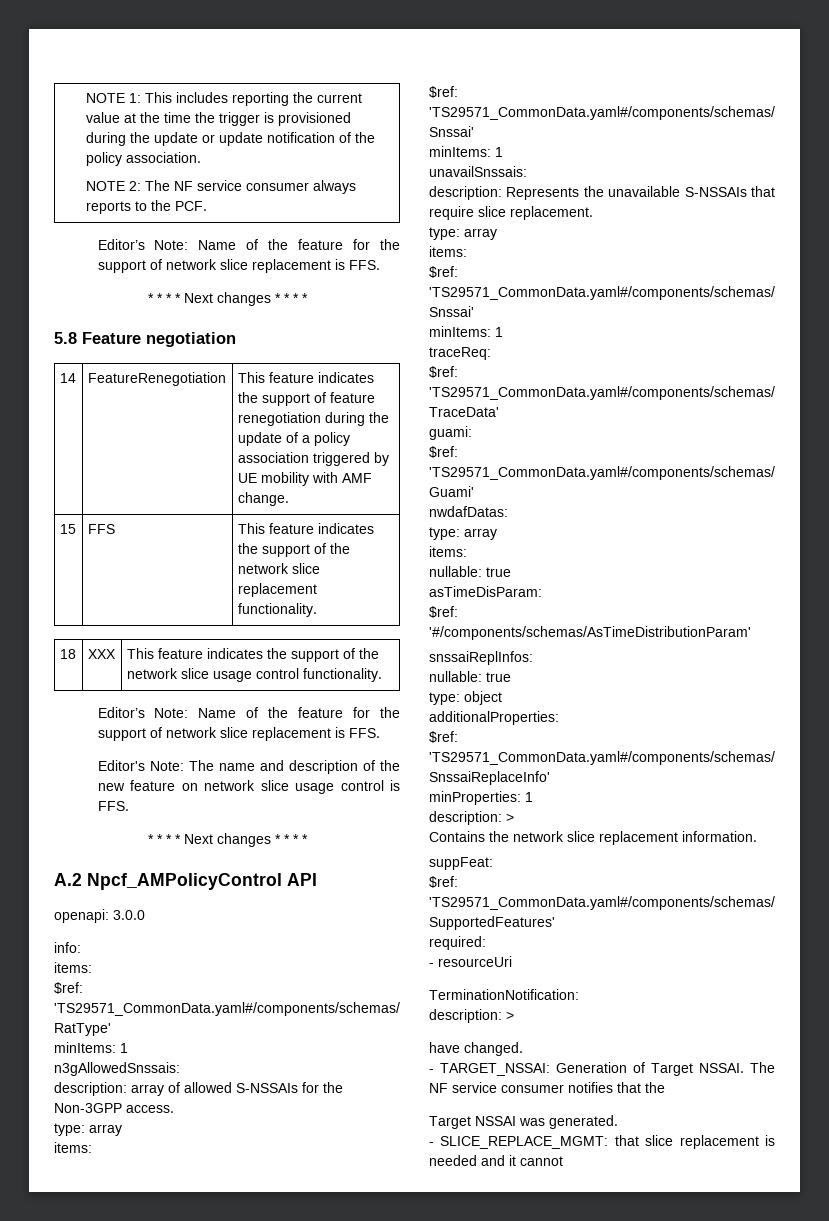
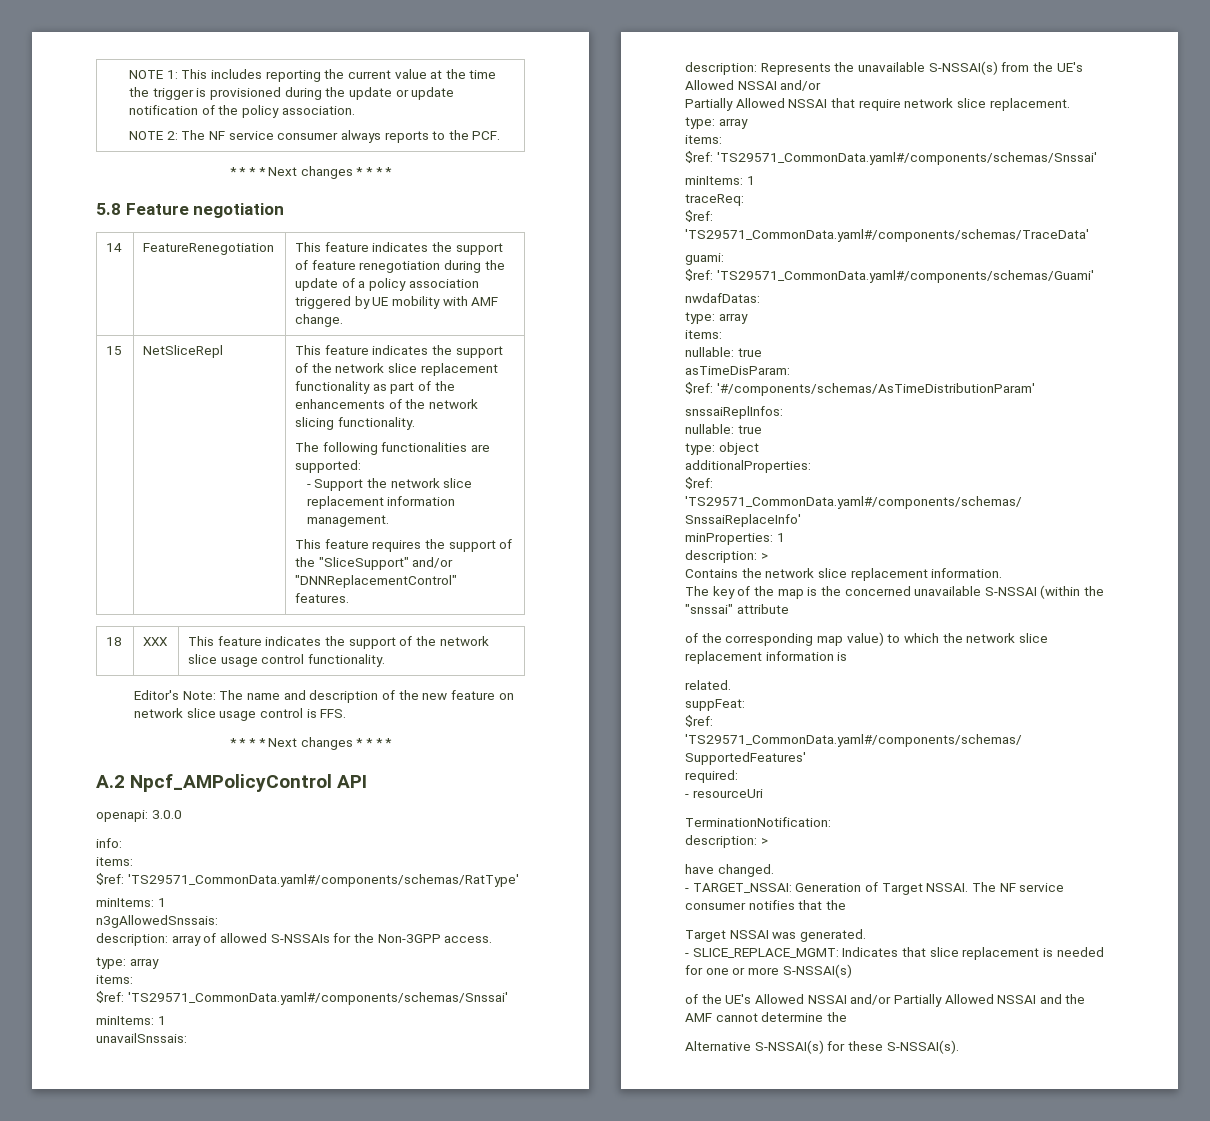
[97,239,400,250] [97,259,380,273] // Editor’s Note: Name of the feature for the support of network slice replacement is FFS. -> (501, 135) none
[87,524,115,534] FFS -> [143,345,224,358] NetSliceRepl
[237,603,317,617] functionality. -> [295,381,455,394] [295,399,479,409] [295,417,415,430] [295,442,491,455] [295,460,362,473] [306,478,473,491] [306,496,456,509] [306,515,389,527] [295,539,513,552] [295,557,454,570] [295,575,458,588] [295,593,350,603] functionality as part of the enhancements of the network slicing functionality. // The following functionalities are supported: // - Support the network slice replacement information management. // This feature requires the support of the "SliceSupport" and/or "DNNReplacementControl" features.
[97,707,400,718] [97,727,380,741] // Editor’s Note: Name of the feature for the support of network slice replacement is FFS. -> (386, 660) none
[684,187,747,197] S-NSSAIs -> [928,61,1083,75] [685,80,822,91] [685,98,828,111] S-NSSAI(s) from the UE's Allowed NSSAI and/or // Partially Allowed NSSAI
(474, 213) none -> [904,98,954,108] network
(757, 836) none -> [685,585,1105,599] [685,604,789,614] [685,632,1048,646] [685,651,848,664] [685,680,731,690] // The key of the map is the concerned unavailable S-NSSAI (within the "snssai" attribute // of the corresponding map value) to which the network slice replacement information is // related.
(609, 1142) none -> [842,947,899,957] Indicates
[481,1155,563,1166] and it cannot -> [685,964,852,978] [685,994,1086,1007] [685,1012,847,1022] [685,1040,959,1054] for one or more S-NSSAI(s) // of the UE's Allowed NSSAI and/or Partially Allowed NSSAI and the AMF cannot determine the // Alternative S-NSSAI(s) for these S-NSSAI(s).

